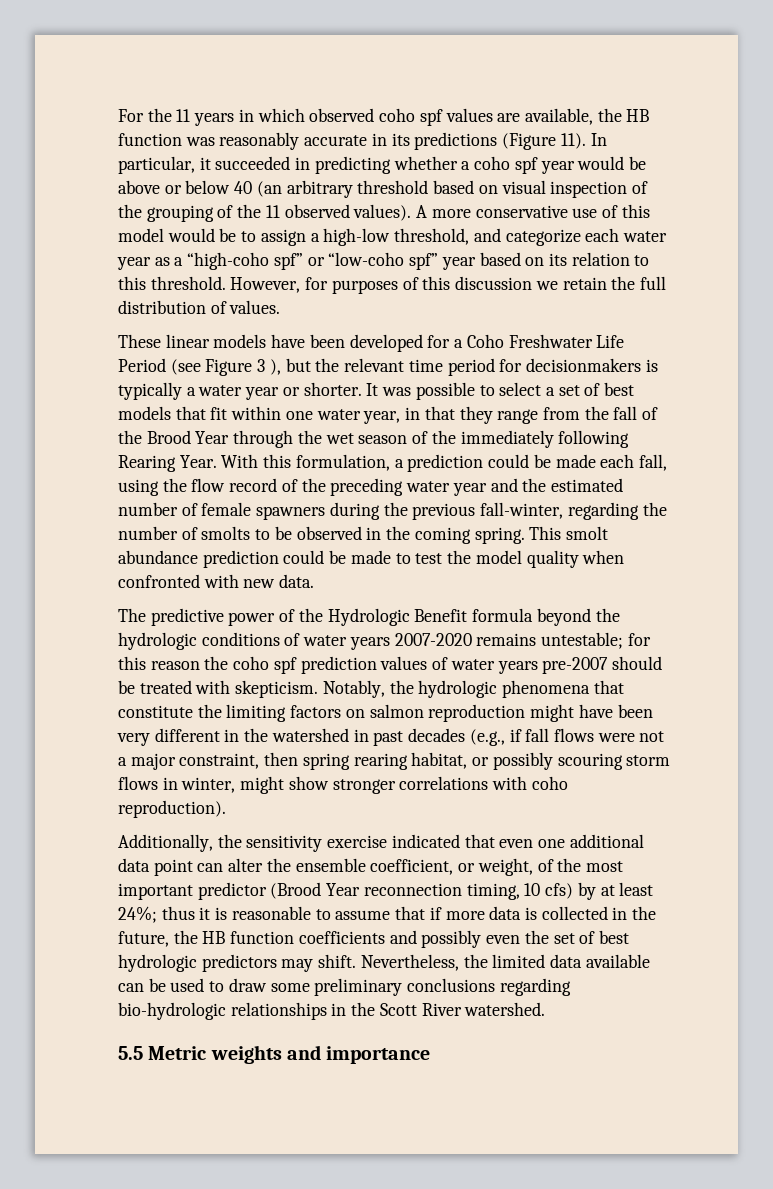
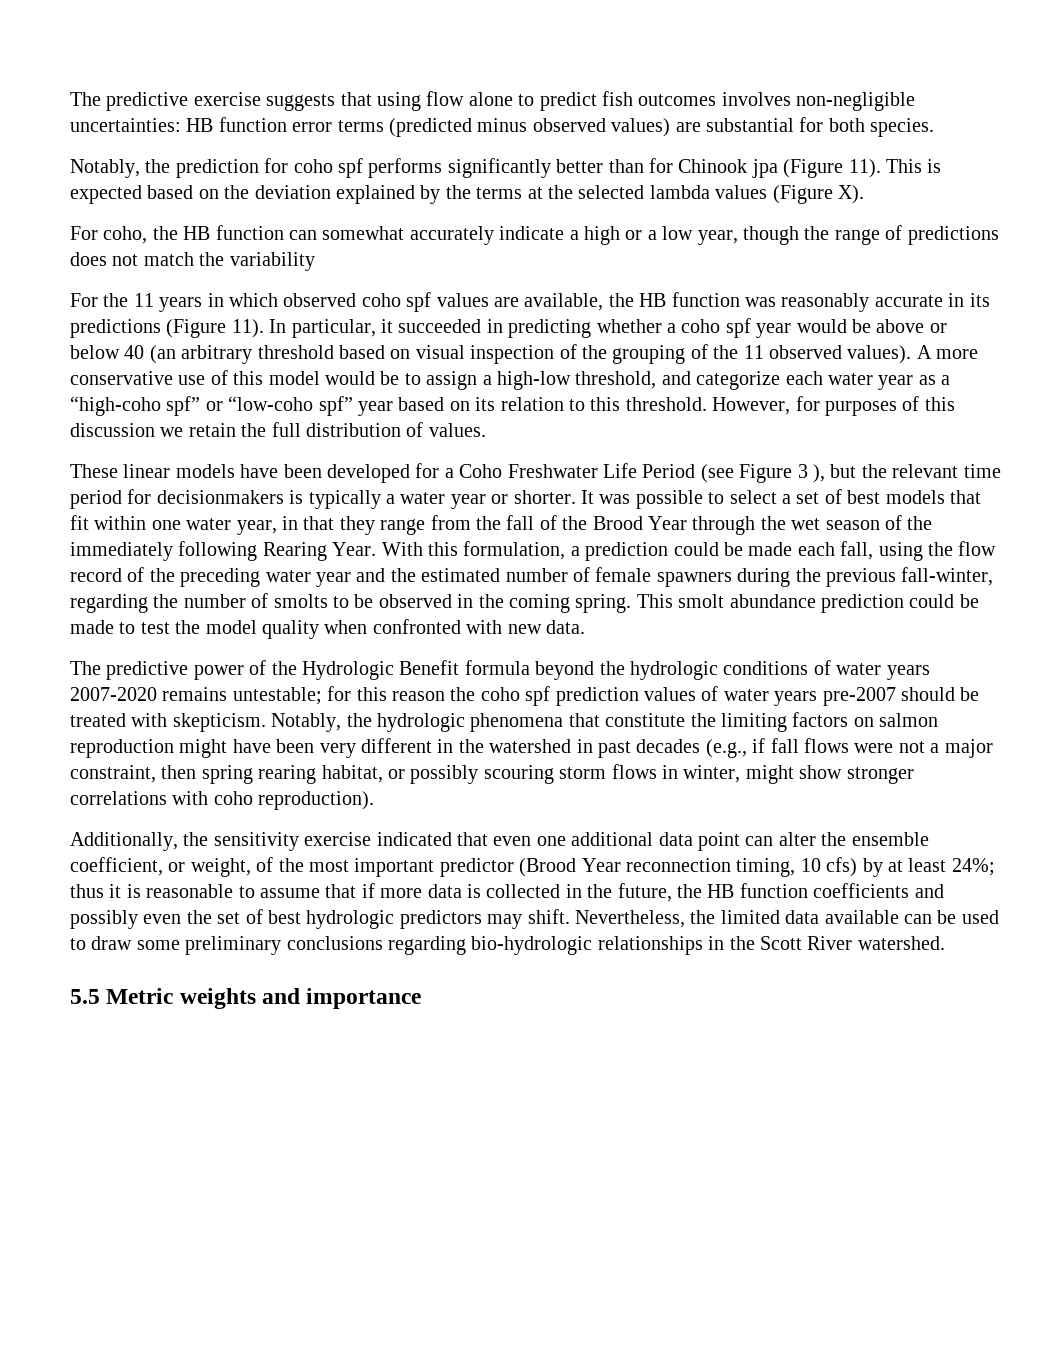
(118, 115) none -> [70,91,916,111] [70,117,935,137] [70,158,942,178] [70,185,864,204] [70,225,999,245] [70,252,315,271] The predictive exercise suggests that using flow alone to predict fish outcomes involves non-negligible uncertainties: HB function error terms (predicted minus observed values) are substantial for both species. // Notably, the prediction for coho spf performs significantly better than for Chinook jpa (Figure 11). This is expected based on the deviation explained by the terms at the selected lambda values (Figure X). // For coho, the HB function can somewhat accurately indicate a high or a low year, though the range of predictions does not match the variability //

